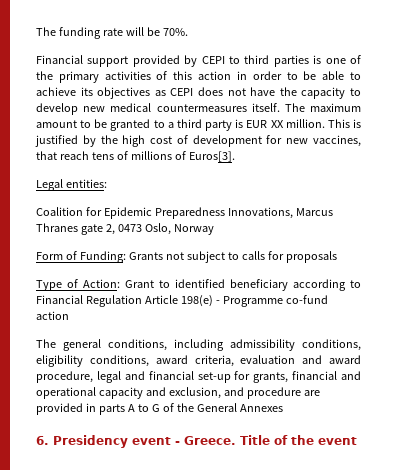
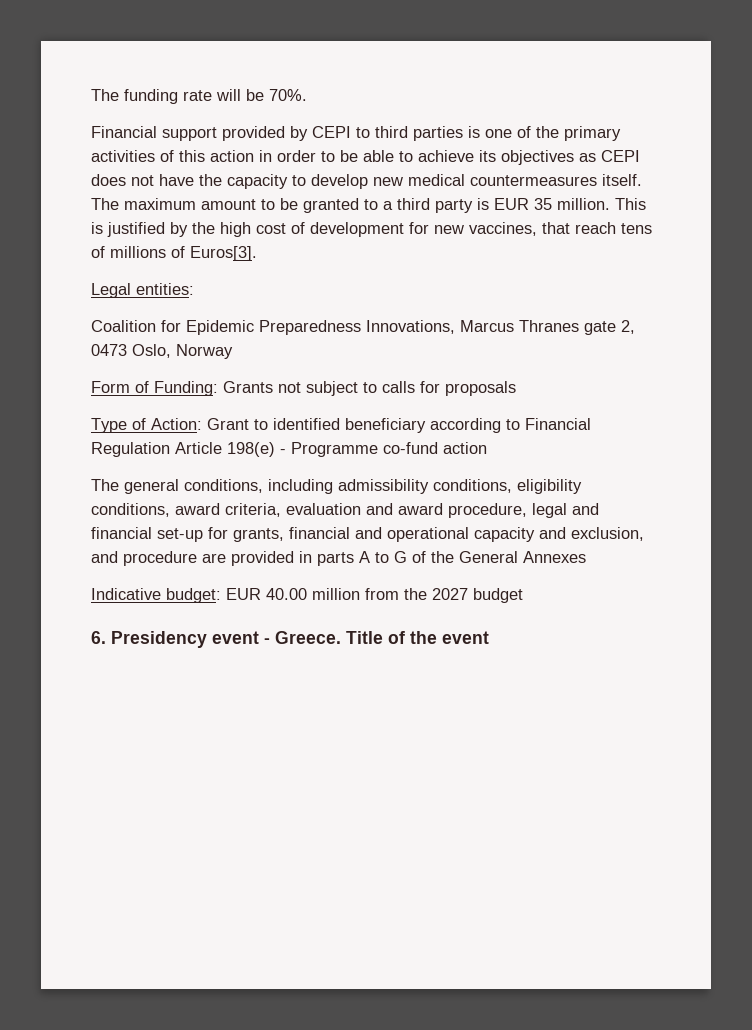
[270,120,284,128] XX -> [534,198,552,210] 35
(283, 408) none -> [91,588,523,603] // Indicative budget: EUR 40.00 million from the 2027 budget

